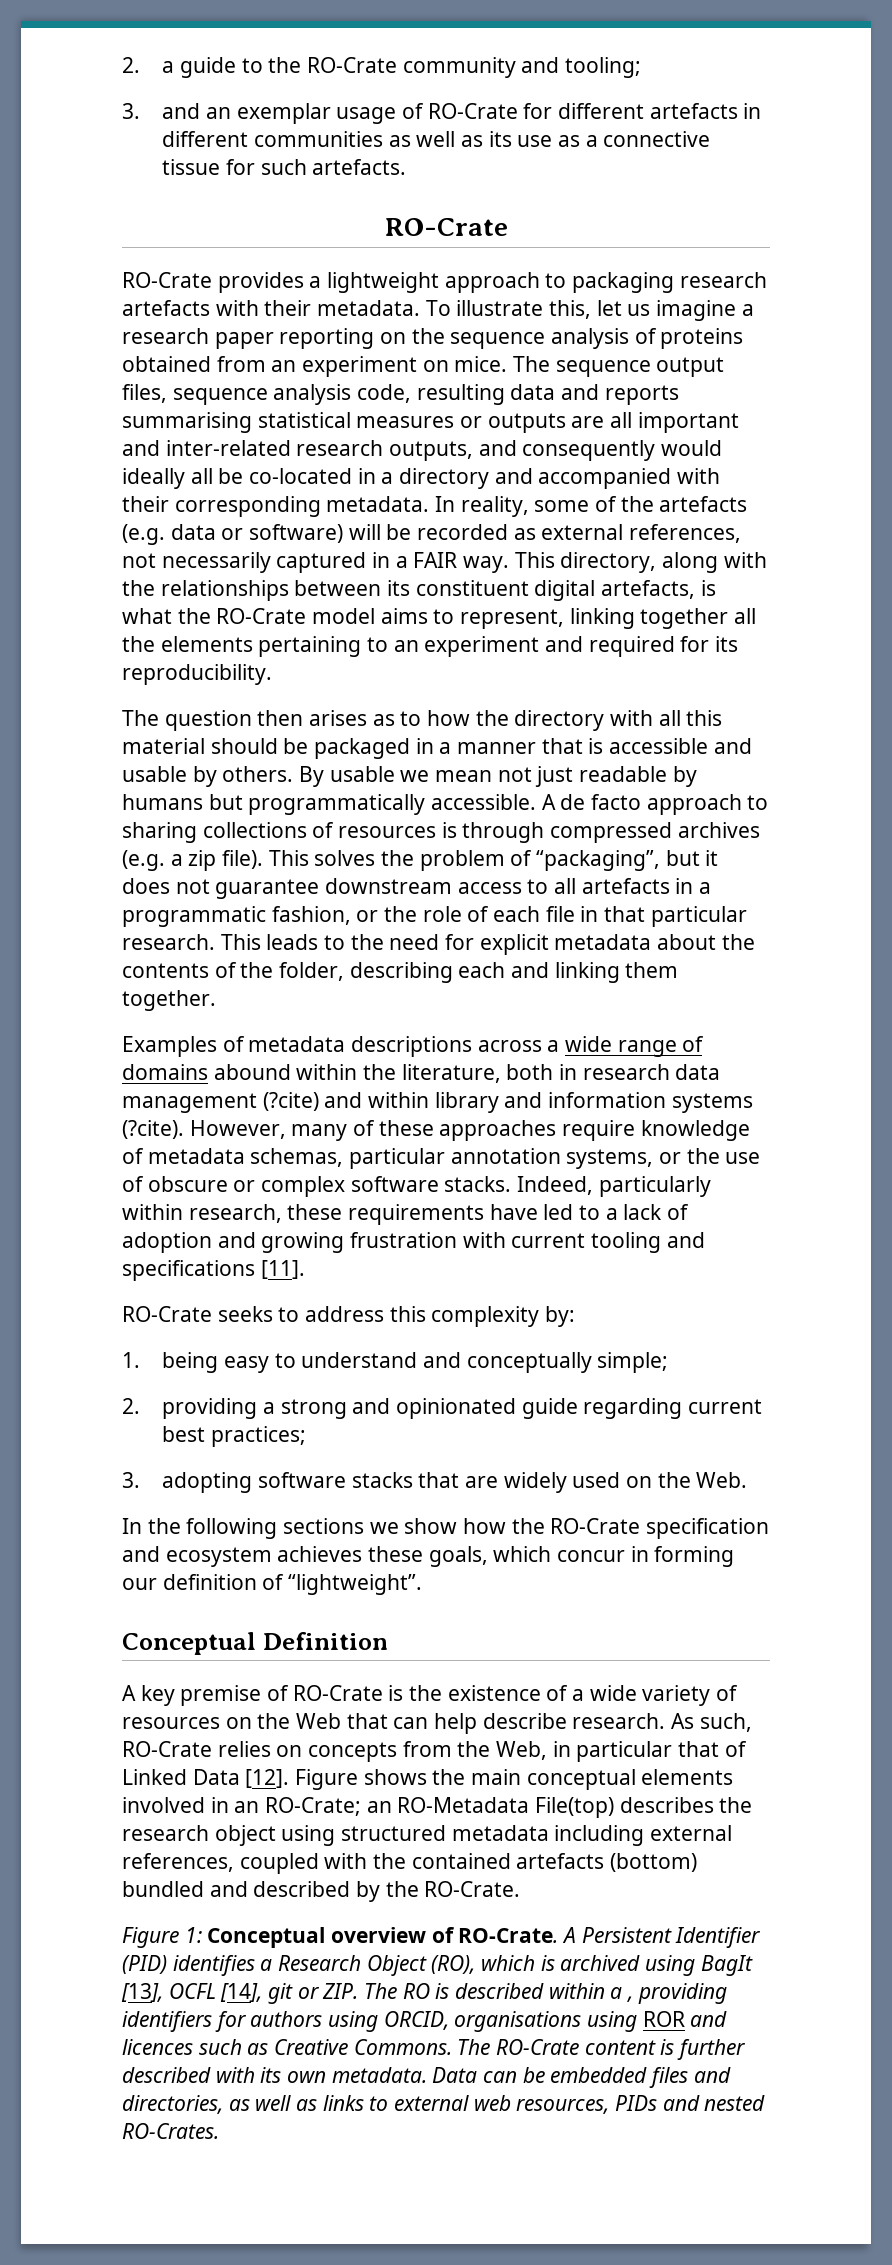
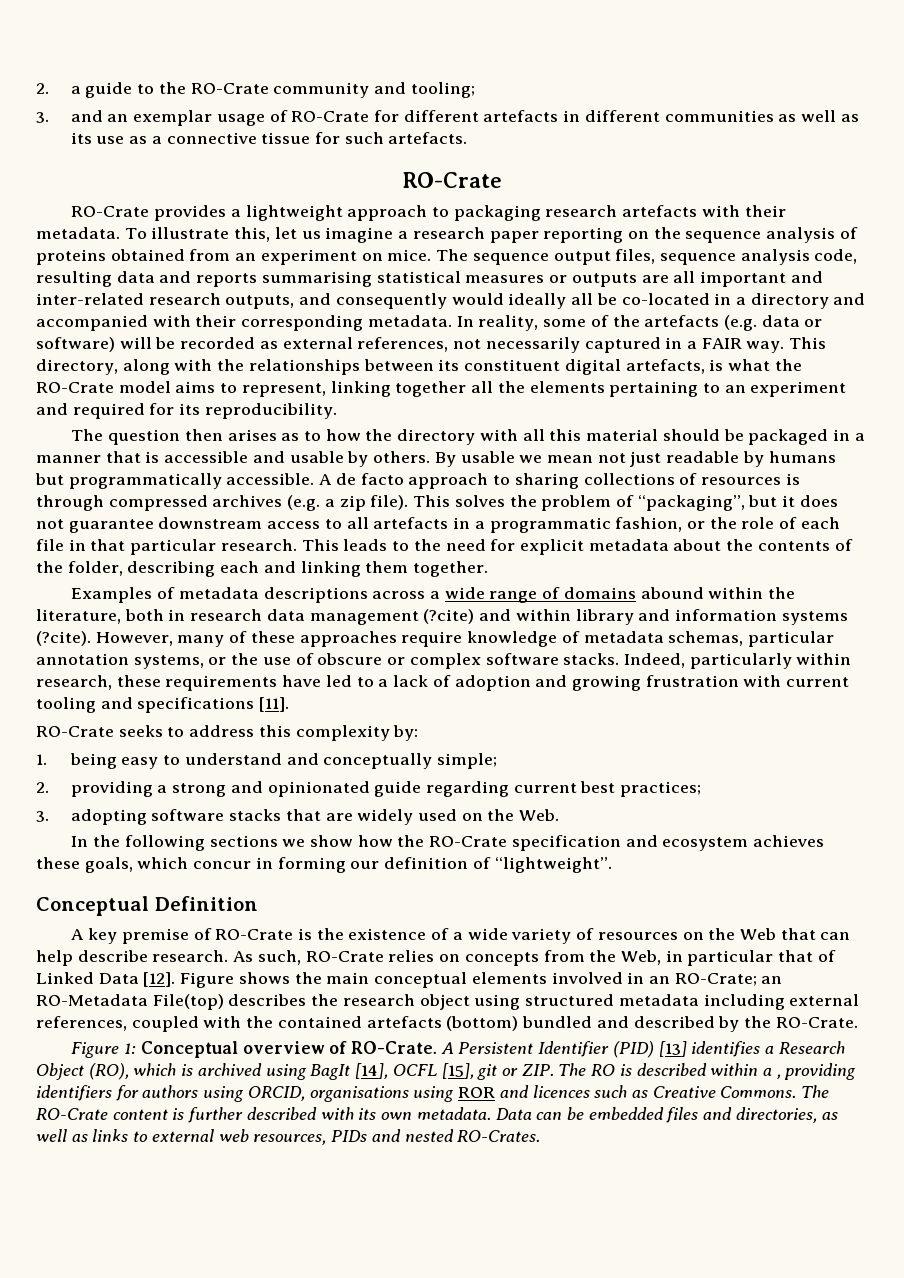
(167, 1964) none -> [658,1041,687,1057] [13]
[121,1983,263,2002] [13], OCFL [14], -> [355,1063,474,1079] [14], OCFL [15],

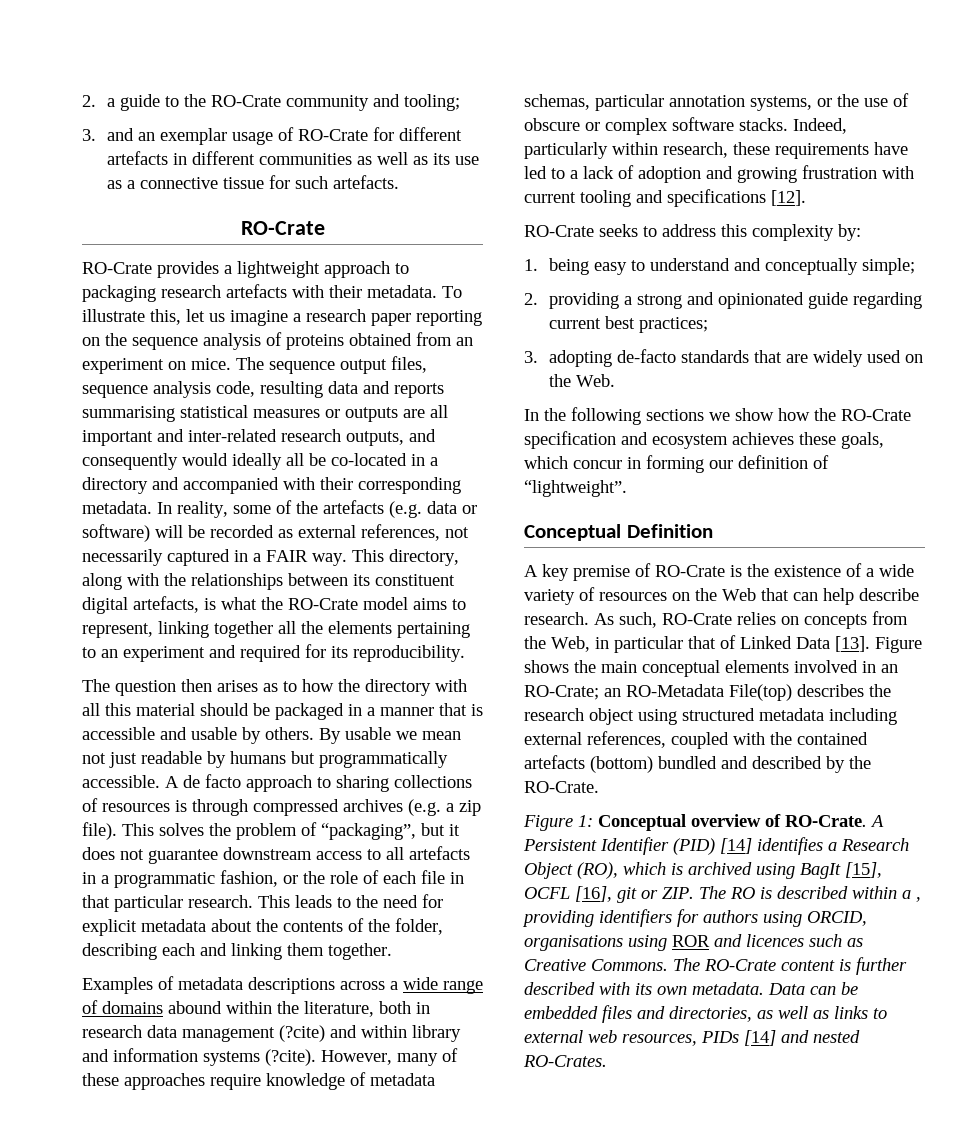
[259,697,290,712] [11]. -> [771,190,806,206] [12].
[151,809,282,821] software stacks -> [616,349,749,363] de-facto standards
[143,972,176,987] [12]. -> [835,636,870,652] [13].
[658,1041,687,1057] [13] -> [720,838,752,854] [14]
[355,1063,474,1079] [14], OCFL [15], -> [845,862,882,878] [524,886,612,902] [15], OCFL [16],
(368, 1136) none -> [744,1030,776,1046] [14]

